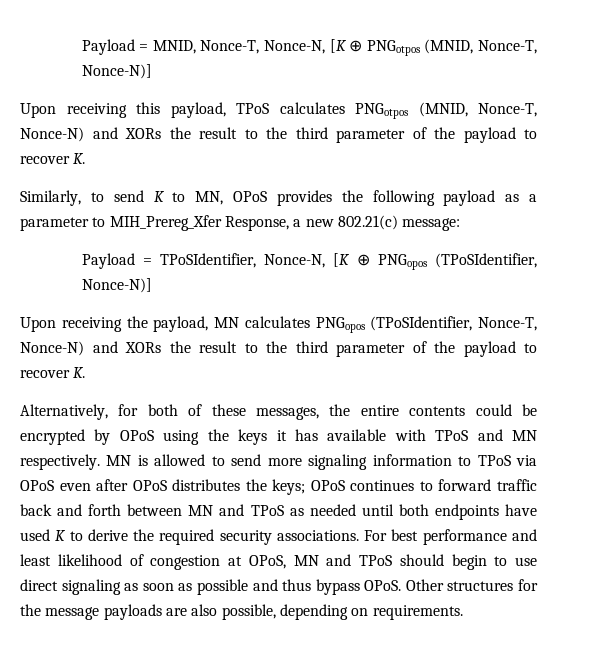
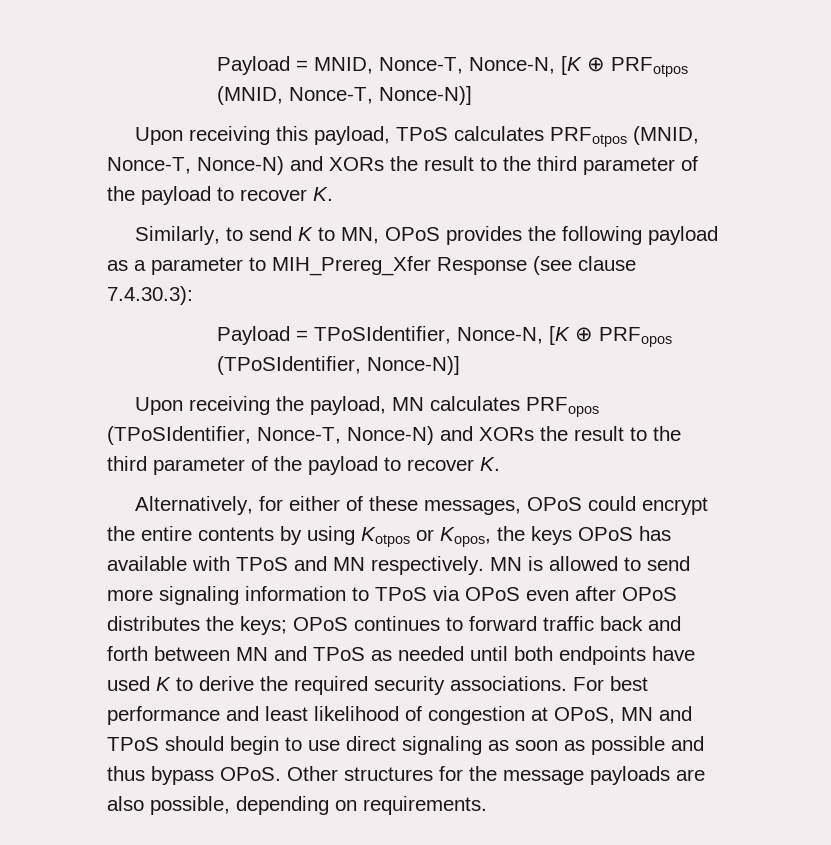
[366,40,420,56] PNGotpos -> [610,57,688,77] PRFotpos
[355,103,408,119] PNGotpos -> [549,127,627,147] PRFotpos
[224,215,461,231] Response, a new 802.21(c) message: -> [437,256,636,275] [107,286,193,305] Response (see clause 7.4.30.3):
[377,254,427,270] PNGopos -> [598,327,672,347] PRFopos
[315,317,365,333] PNGopos -> [525,397,599,417] PRFopos
[147,404,178,416] both -> [288,496,340,511] either
[329,404,537,416] [20,429,200,445] the entire contents could be encrypted by OPoS using -> [526,496,708,515] [107,526,491,547] OPoS could encrypt the entire contents by using Kotpos or Kopos,
[276,430,287,441] it -> [578,527,633,541] OPoS

